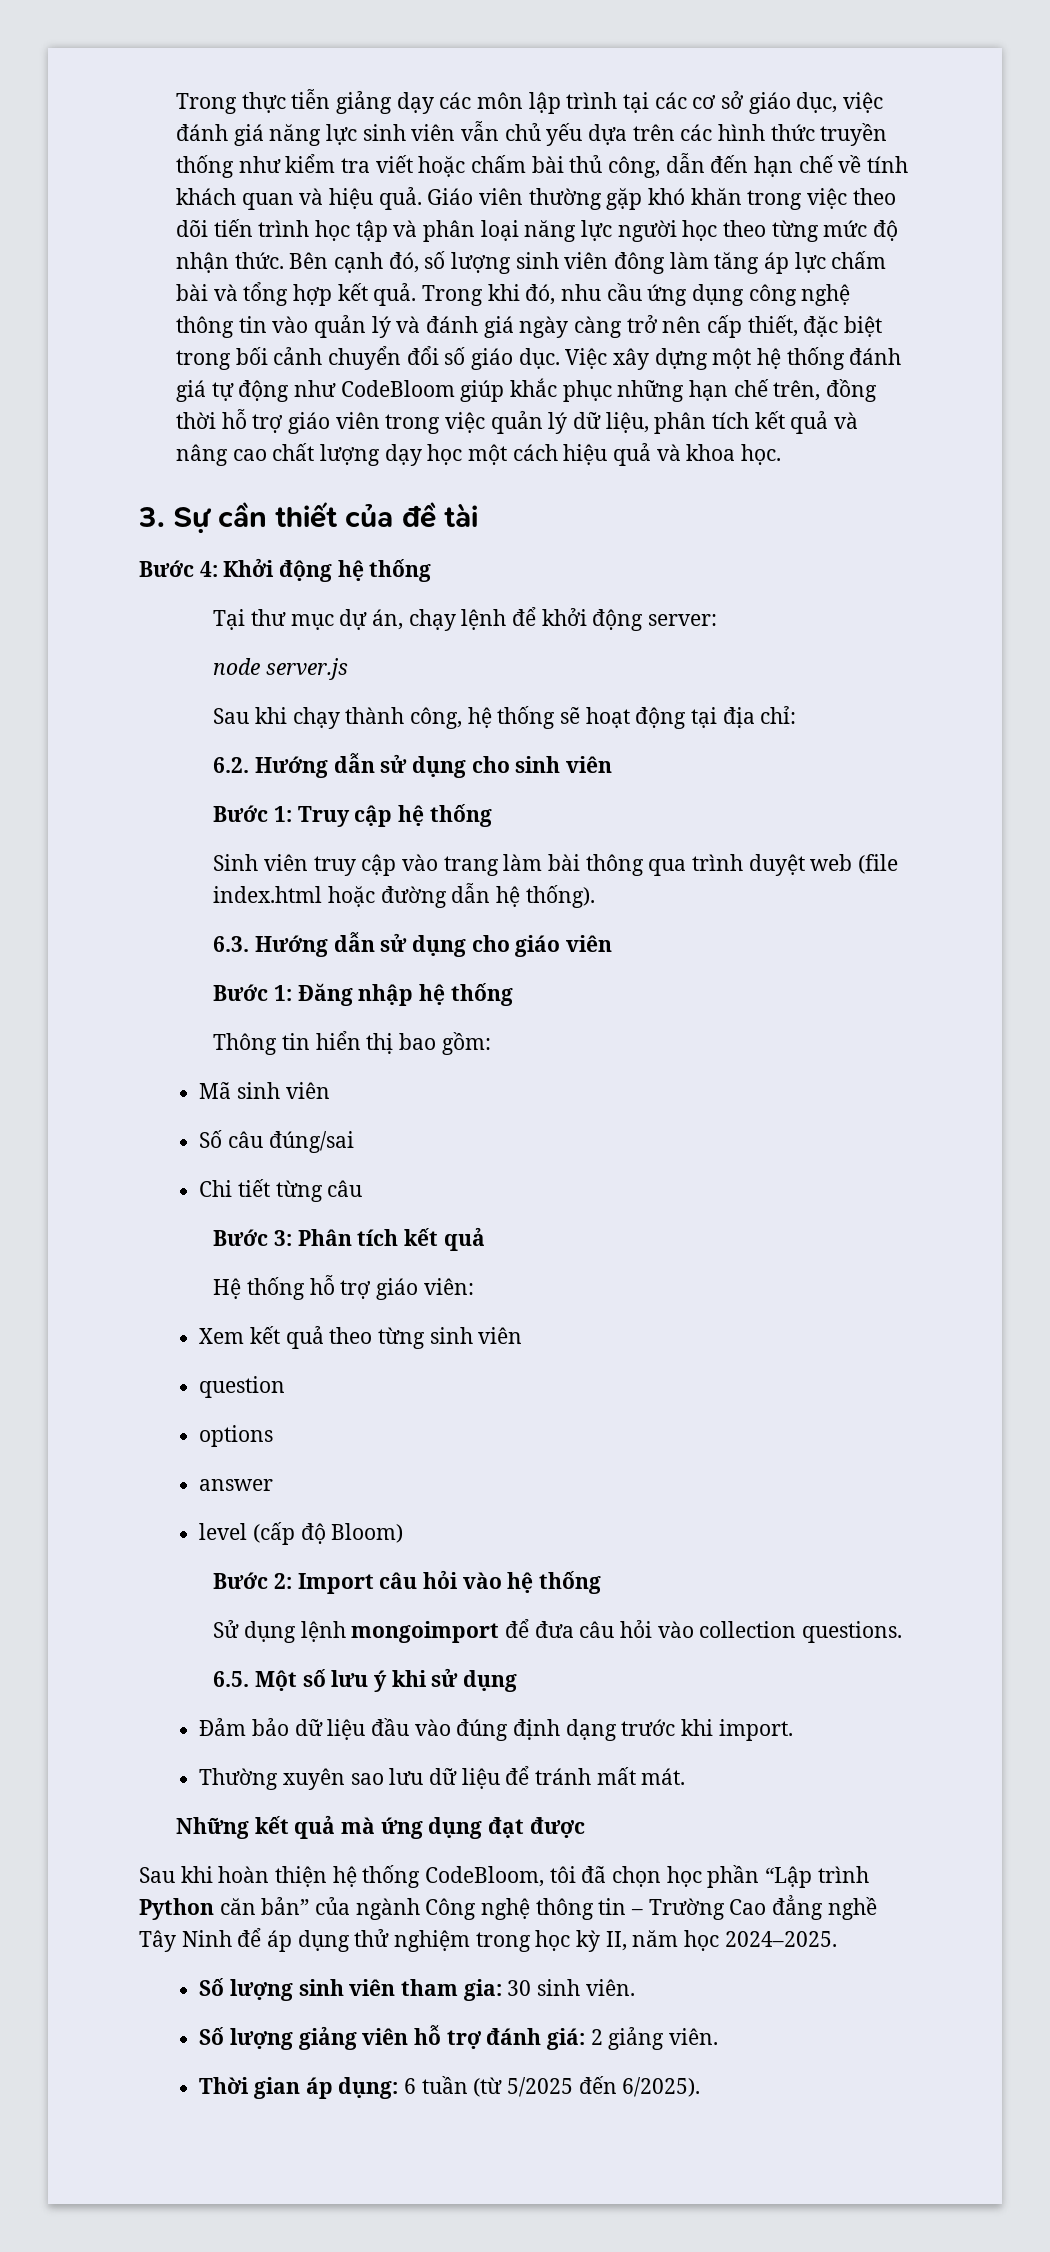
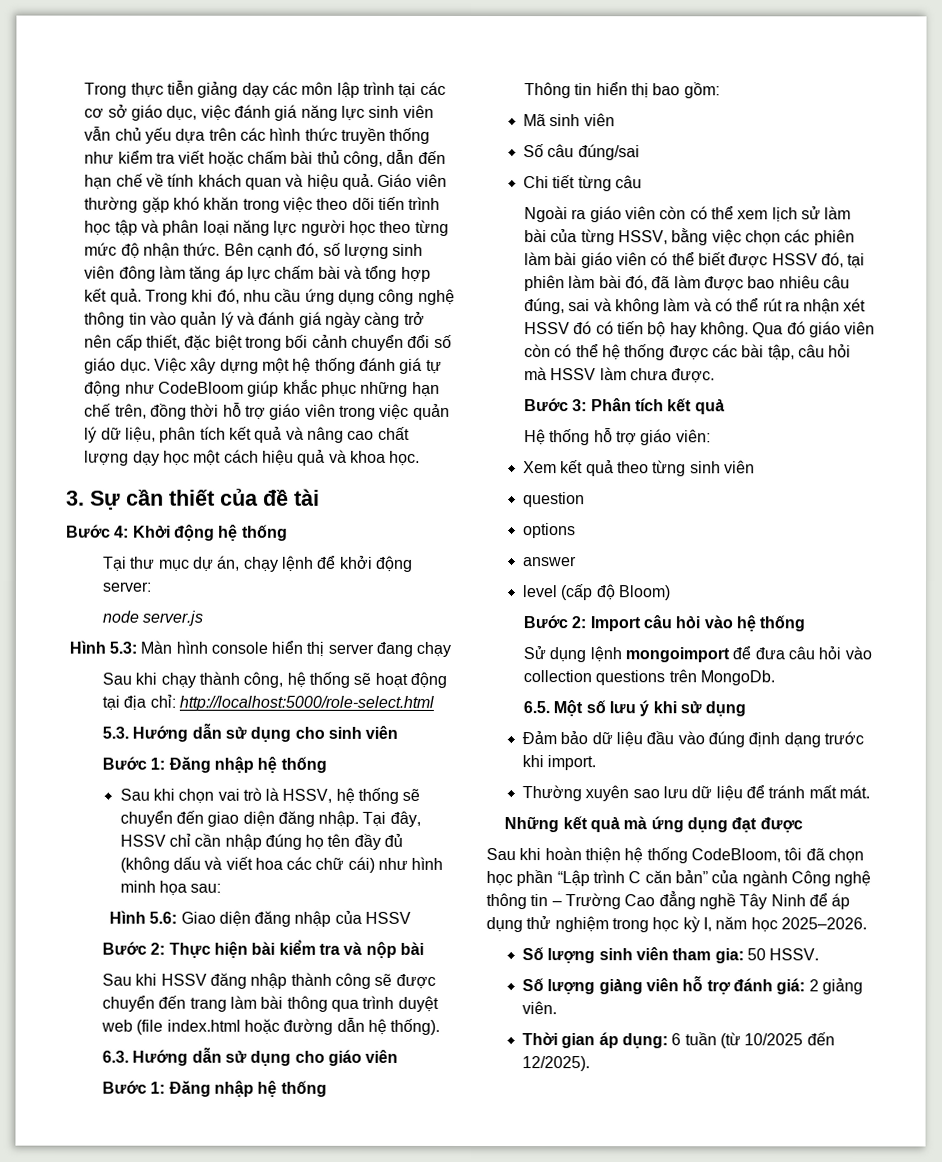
(348, 669) none -> [68,640,452,657] // Hình 5.3: Màn hình console hiển thị server đang chạy
[213,757,250,773] // 6.2. -> [178,695,434,711] [101,726,129,739] http://localhost:5000/role-select.html // 5.3.
[297,804,492,827] [213,854,438,876] Truy cập hệ thống // Sinh viên truy cập vào -> [168,756,327,773] [119,787,421,804] [119,810,421,827] [119,833,404,850] [119,856,444,873] [119,880,222,896] [108,910,412,927] [101,939,424,958] [101,972,436,989] [101,995,187,1012] Đăng nhập hệ thống // Sau khi chọn vai trò là HSSV, hệ thống sẽ chuyển đến giao diện đăng nhập. Tại đây, HSSV chỉ cần nhập đúng họ tên đầy đủ (không dấu và viết hoa các chữ cái) như hình minh họa sau: // Hình 5.6: Giao diện đăng nhập của HSSV // Bước 2: Thực hiện bài kiểm tra và nộp bài // Sau khi HSSV đăng nhập thành công sẽ được chuyển đến
(363, 1188) none -> [523,206,852,223] [523,228,855,246] [523,252,866,269] [523,275,850,292] [523,298,867,315] [523,321,876,338] [523,344,852,361] [523,367,716,384] // Ngoài ra giáo viên còn có thể xem lịch sử làm bài của từng HSSV, bằng việc chọn các phiên làm bài giáo viên có thể biết được HSSV đó, tại phiên làm bài đó, đã làm được bao nhiêu câu đúng, sai và không làm và có thể rút ra nhận xét HSSV đó có tiến bộ hay không. Qua đó giáo viên còn có thể hệ thống được các bài tập, câu hỏi mà HSSV làm chưa được.
[801,1621,902,1643] questions. -> [595,669,775,686] questions trên MongoDb.
[139,1898,214,1920] Python -> [628,871,642,884] C
[605,1931,627,1951] II, -> [702,917,712,932] I,
[724,1931,837,1947] 2024–2025. -> [780,917,867,930] 2025–2026.
[507,1979,635,1996] 30 sinh viên. -> [747,948,820,961] 50 HSSV.
[506,2076,701,2097] 5/2025 đến 6/2025). -> [744,1032,835,1046] [522,1056,591,1072] 10/2025 đến 12/2025).

